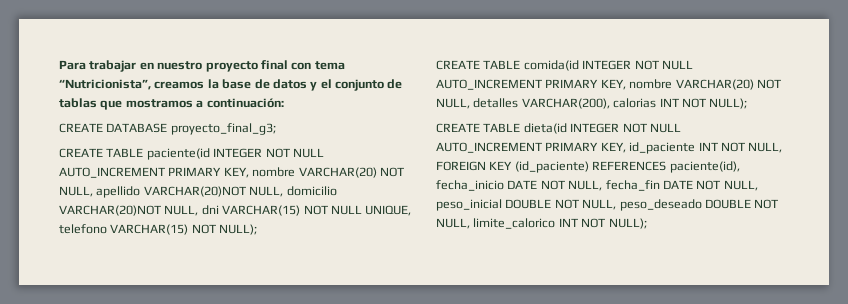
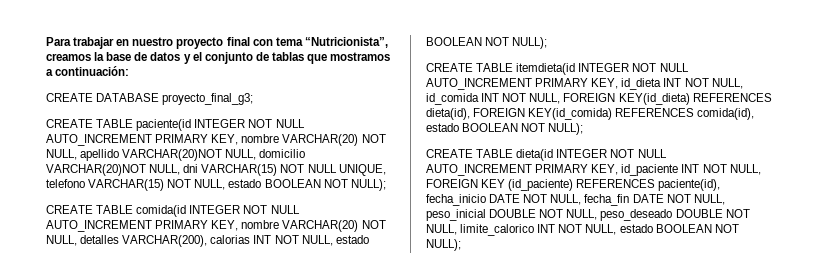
(216, 229) none -> [194,179,348,190] NULL, estado BOOLEAN NOT
(706, 103) none -> [301,235,369,246] [426,37,548,49] [426,63,689,75] [426,78,743,90] [426,93,772,105] [426,108,755,120] [426,123,546,132] NULL, estado BOOLEAN NOT NULL); // CREATE TABLE itemdieta(id INTEGER NOT NULL AUTO_INCREMENT PRIMARY KEY, id_dieta INT NOT NULL, id_comida INT NOT NULL, FOREIGN KEY(id_dieta) REFERENCES dieta(id), FOREIGN KEY(id_comida) REFERENCES comida(id), estado BOOLEAN NOT
(606, 223) none -> [585,224,739,235] NULL, estado BOOLEAN NOT

